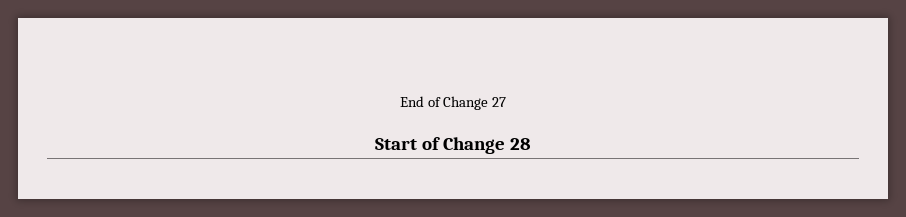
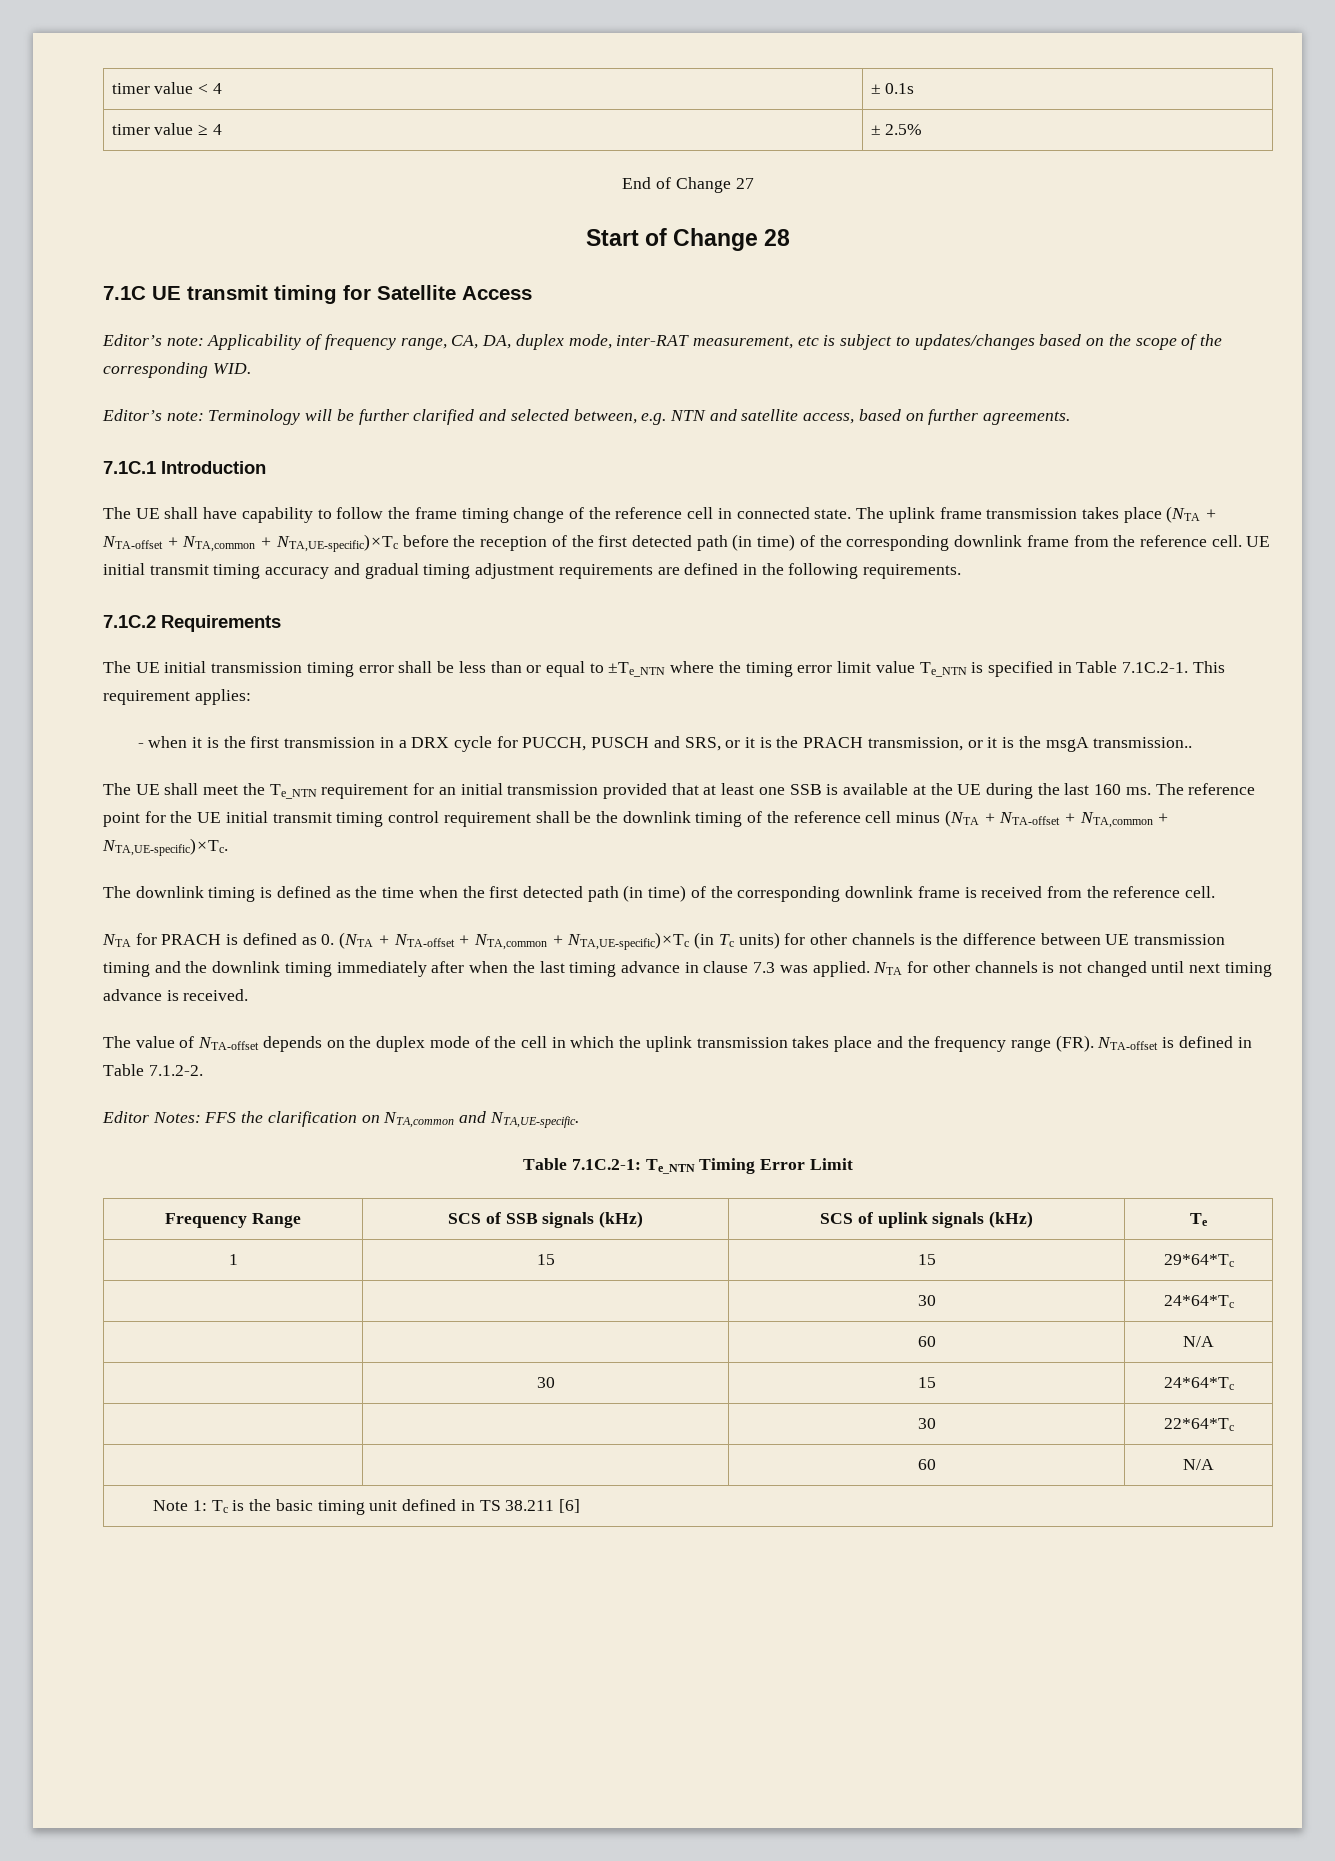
(399, 101) none -> [111,82,222,94] [870,83,915,94] [111,123,222,135] [870,124,923,135] timer value < 4 | ± 0.1s // timer value ≥ 4 | ± 2.5% //
(531, 144) none -> [103,285,532,304] [102,334,1222,350] [103,362,251,378] [102,409,1071,425] [103,461,266,474] [103,506,1218,523] [102,534,1271,552] [103,563,962,579] [103,615,281,632] [103,661,1225,677] [103,689,251,705] [137,736,1193,752] [103,783,1256,799] [103,810,1170,828] [102,838,228,856] [103,885,1216,902] [102,932,1226,950] [103,961,1272,977] [103,989,249,1001] [103,1035,1252,1052] [103,1064,203,1076] [102,1111,579,1128] [523,1158,853,1174] [165,1213,301,1228] [448,1211,643,1228] [820,1211,1033,1228] [1190,1213,1208,1226] [228,1254,238,1265] [536,1254,555,1265] [917,1254,936,1265] [1163,1254,1234,1267] [917,1295,936,1306] [1163,1295,1234,1308] [917,1336,936,1347] [1183,1336,1214,1347] [536,1377,555,1388] [917,1377,936,1388] [1163,1377,1234,1390] [917,1418,936,1429] [1163,1418,1234,1431] [917,1459,936,1470] [1183,1459,1214,1470] [153,1499,580,1515] // 7.1C UE transmit timing for Satellite Access // Editor’s note: Applicability of frequency range, CA, DA, duplex mode, inter-RAT measurement, etc is subject to updates/changes based on the scope of the corresponding WID. // Editor’s note: Terminology will be further clarified and selected between, e.g. NTN and satellite access, based on further agreements. // 7.1C.1 Introduction // The UE shall have capability to follow the frame timing change of the reference cell in connected state. The uplink frame transmission takes place (NTA + NTA-offset + NTA,common + NTA,UE-specific)×Tc before the reception of the first detected path (in time) of the corresponding downlink frame from the reference cell. UE initial transmit timing accuracy and gradual timing adjustment requirements are defined in the following requirements. // 7.1C.2 Requirements // The UE initial transmission timing error shall be less than or equal to ±Te_NTN where the timing error limit value Te_NTN is specified in Table 7.1C.2-1. This requirement applies: // - when it is the first transmission in a DRX cycle for PUCCH, PUSCH and SRS, or it is the PRACH transmission, or it is the msgA transmission.. // The UE shall meet the Te_NTN requirement for an initial transmission provided that at least one SSB is available at the UE during the last 160 ms. The reference point for the UE initial transmit timing control requirement shall be the downlink timing of the reference cell minus (NTA + NTA-offset + NTA,common + NTA,UE-specific)×Tc. // The downlink timing is defined as the time when the first detected path (in time) of the corresponding downlink frame is received from the reference cell. // NTA for PRACH is defined as 0. (NTA + NTA-offset + NTA,common + NTA,UE-specific)×Tc (in Tc units) for other channels is the difference between UE transmission timing and the downlink timing immediately after when the last timing advance in clause 7.3 was applied. NTA for other channels is not changed until next timing advance is received. // The value of NTA-offset depends on the duplex mode of the cell in which the uplink transmission takes place and the frequency range (FR). NTA-offset is defined in Table 7.1.2-2. // Editor Notes: FFS the clarification on NTA,common and NTA,UE-specific. // Table 7.1C.2-1: Te_NTN Timing Error Limit // Frequency Range | SCS of SSB signals (kHz) | SCS of uplink signals (kHz) | Te // 1 | 15 | 15 | 29*64*Tc // | | 30 | 24*64*Tc // | | 60 | N/A // | 30 | 15 | 24*64*Tc // | | 30 | 22*64*Tc // | | 60 | N/A // Note 1: Tc is the basic timing unit defined in TS 38.211 [6]

